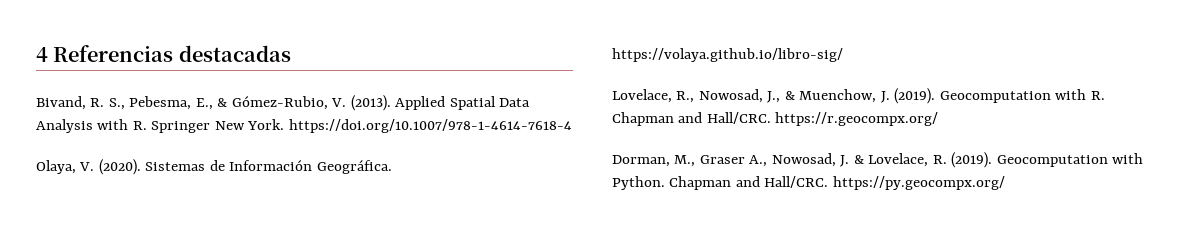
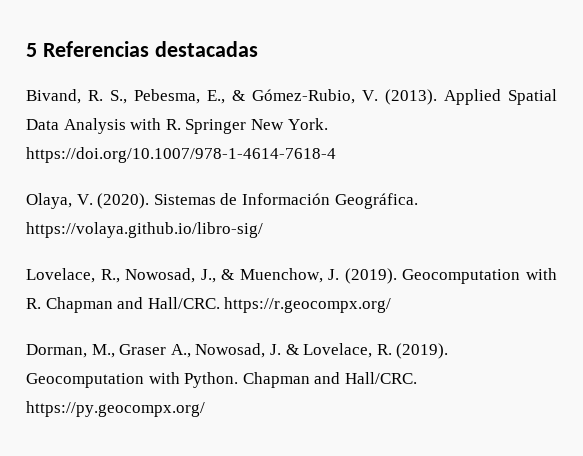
[36,47,48,62] 4 -> [26,43,37,57] 5

